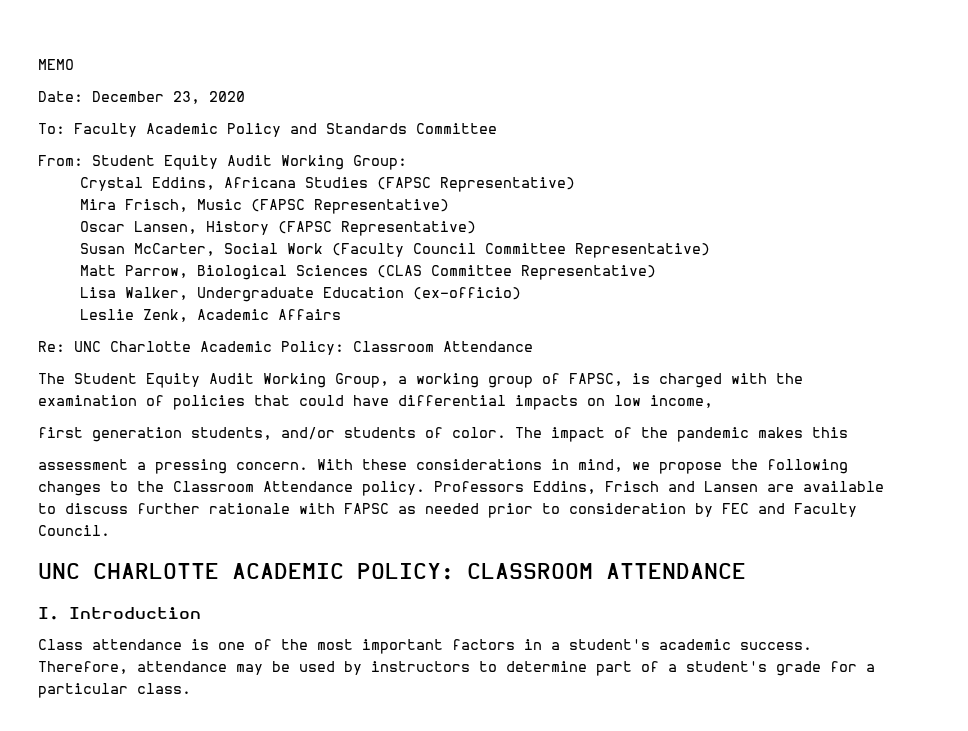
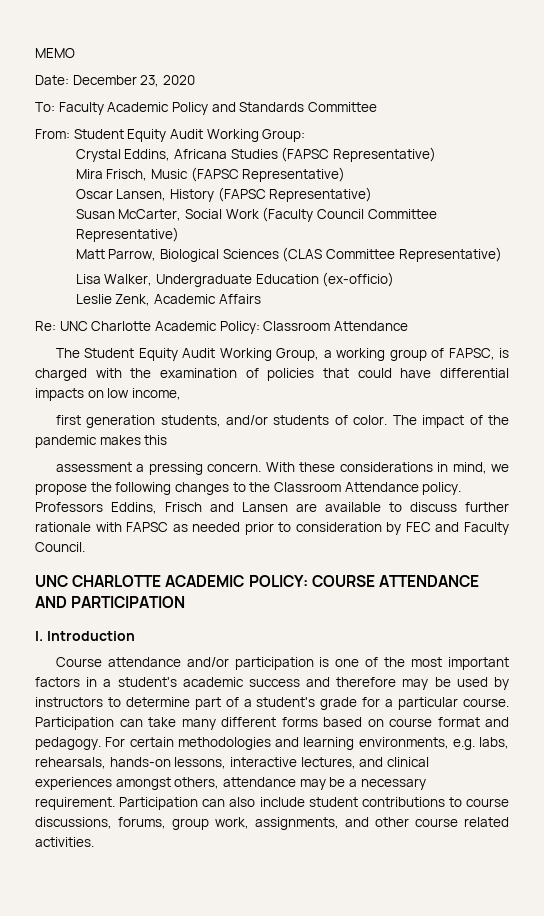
[467,563,593,579] CLASSROOM -> [311,575,375,587] COURSE
(746, 571) none -> [35,596,186,608] AND PARTICIPATION
[38,639,182,650] Class attendance -> [55,657,314,670] Course attendance and/or participation
[740,642,812,650] [38,661,227,674] success. Therefore, attendance -> [248,677,397,687] success and therefore
[137,683,191,694] class. -> [463,698,510,707] [35,717,509,730] [35,737,509,750] [35,757,429,769] [35,777,426,790] [35,797,509,810] [35,817,509,830] [35,837,94,847] course. Participation can take many different forms based on course format and pedagogy. For certain methodologies and learning environments, e.g. labs, rehearsals, hands-on lessons, interactive lectures, and clinical experiences amongst others, attendance may be a necessary requirement. Participation can also include student contributions to course discussions, forums, group work, assignments, and other course related activities.

